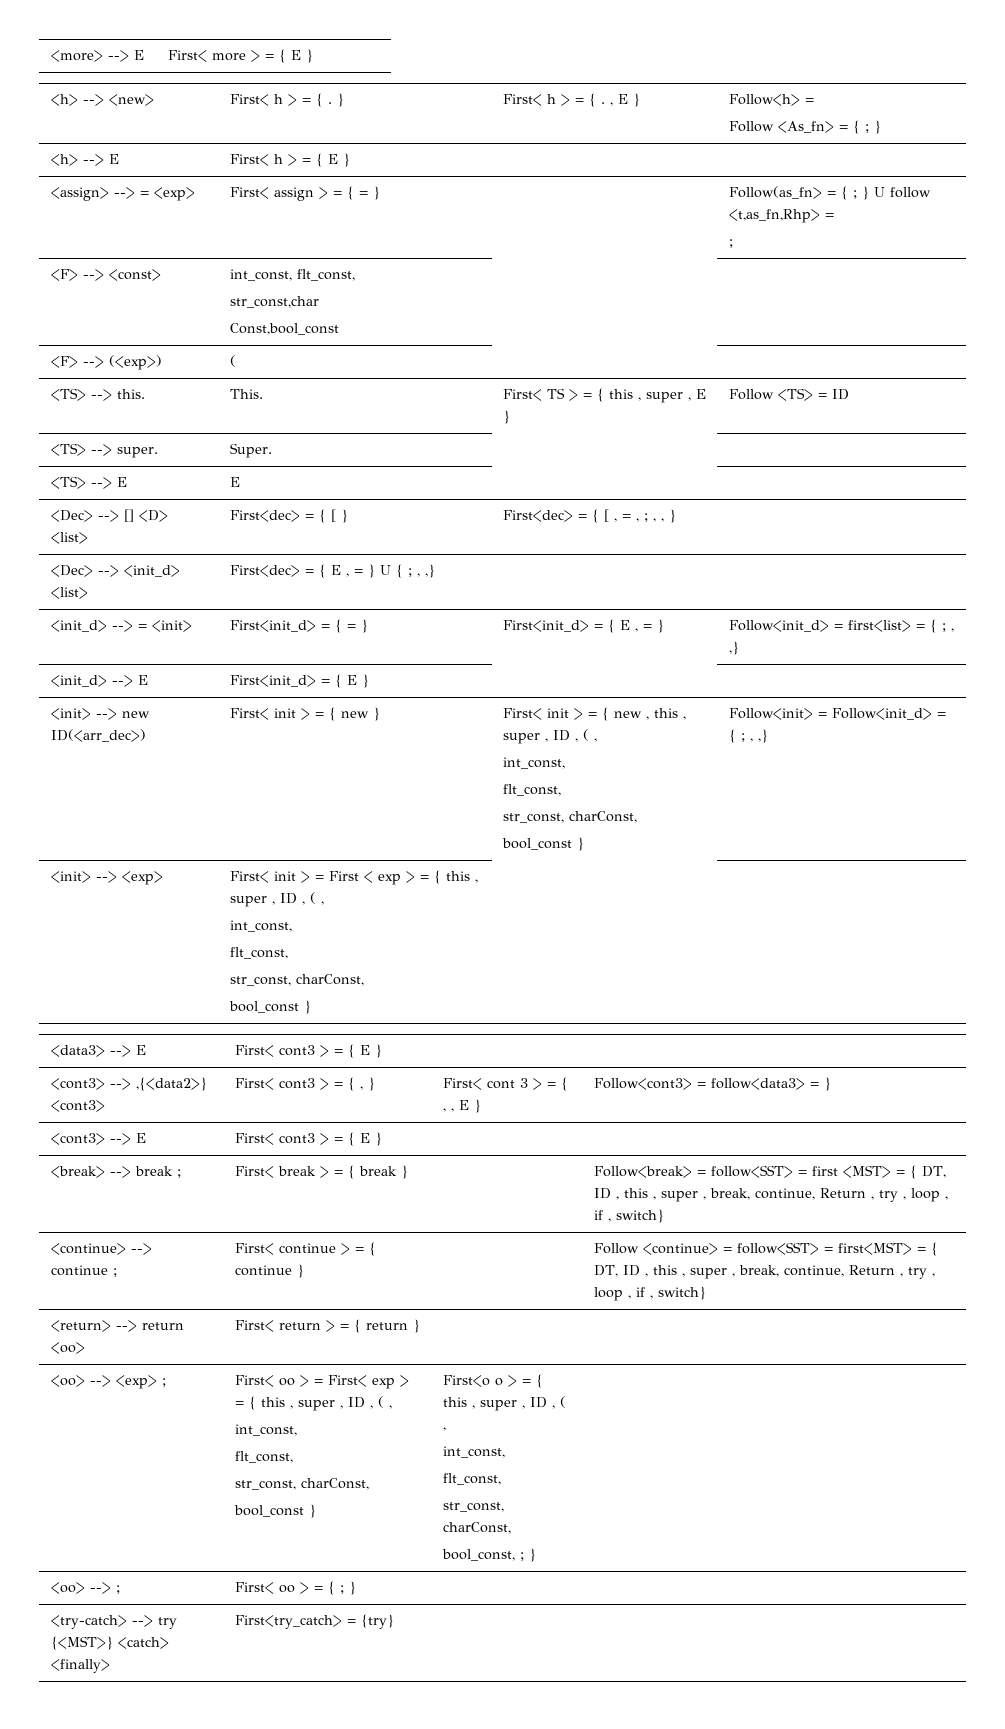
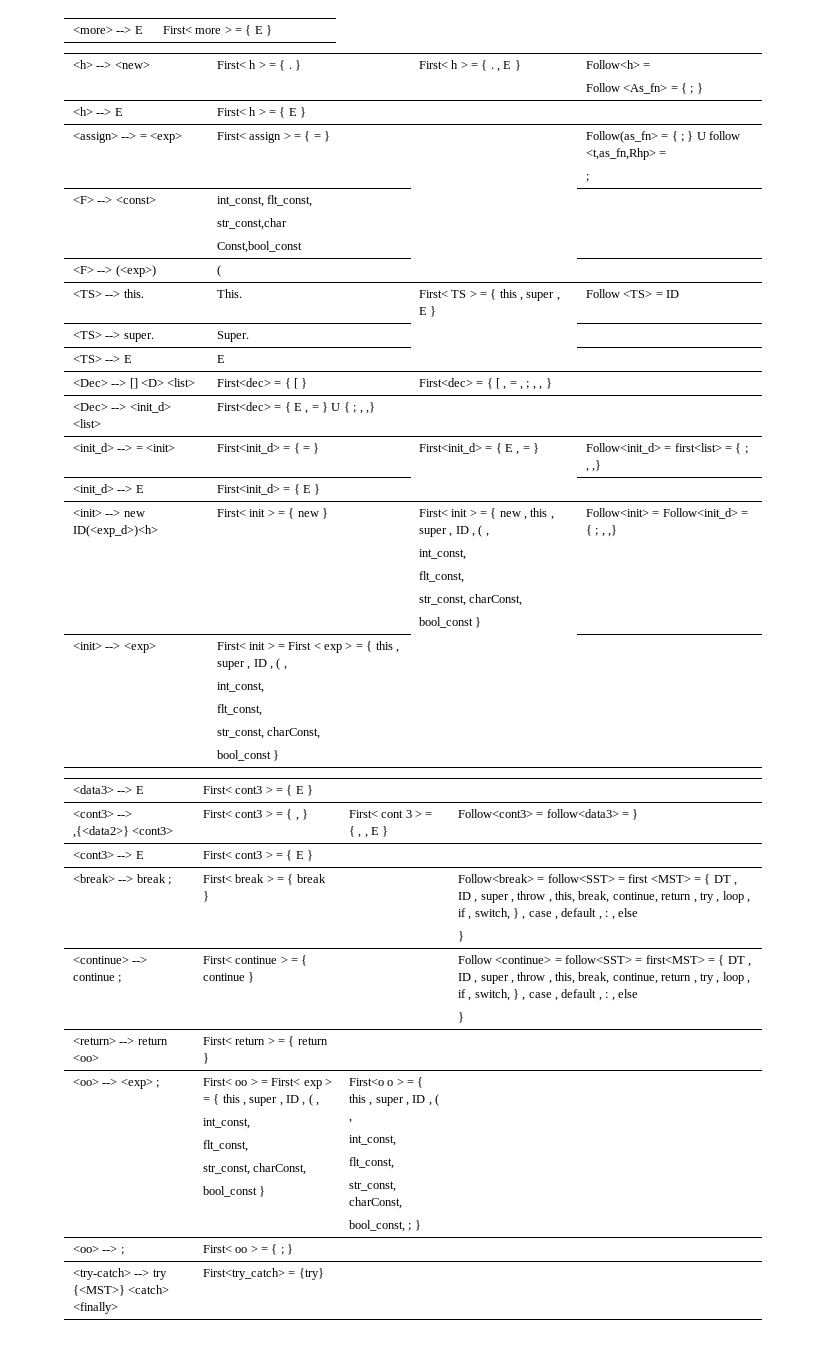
[50,729,146,742] ID(<arr_dec>) -> [72,525,158,537] ID(<exp_d>)<h>
[921,1166,946,1178] [593,1188,948,1202] [593,1209,664,1223] DT, ID , this , super , break, continue, Return , try , loop , if , switch} -> [713,875,738,886] [457,891,751,903] [457,908,638,920] [457,931,464,942] DT , ID , super , throw , this, break, continue, return , try , loop , if , switch, } , case , default , : , else // }
[593,1265,935,1279] [593,1286,706,1301] DT, ID , this , super , break, continue, Return , try , loop , if , switch} -> [727,956,752,967] [457,972,751,984] [457,989,638,1001] [457,1012,464,1023] DT , ID , super , throw , this, break, continue, return , try , loop , if , switch, } , case , default , : , else // }

